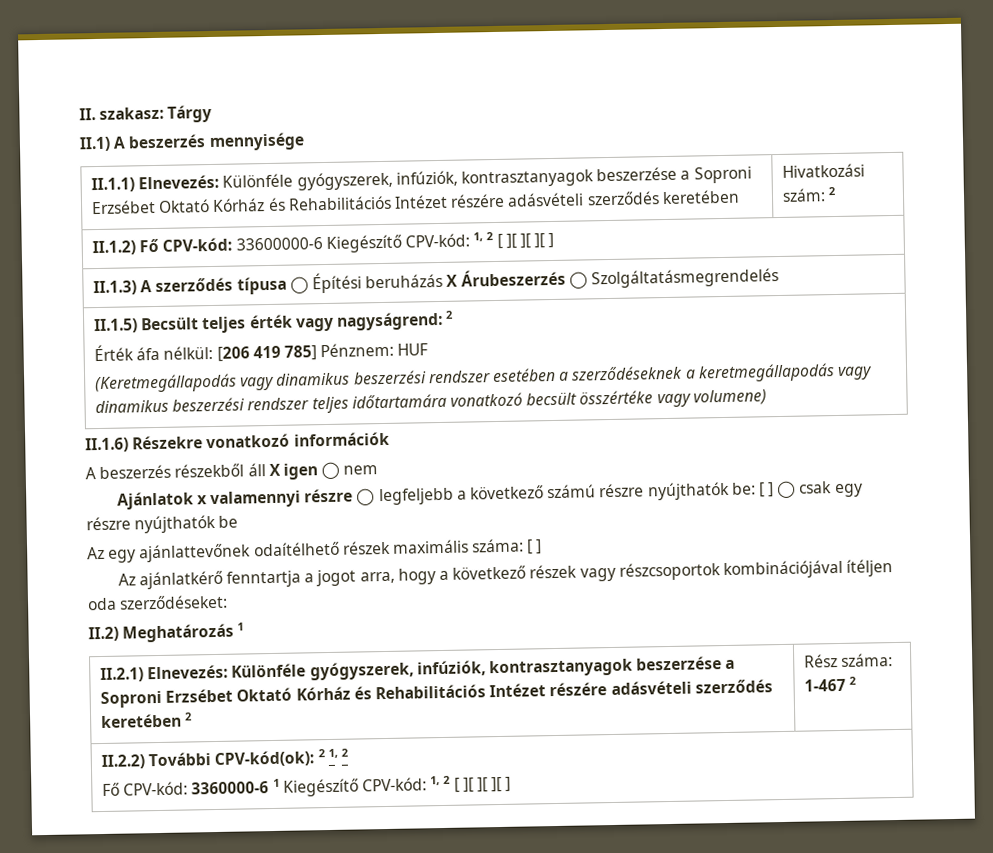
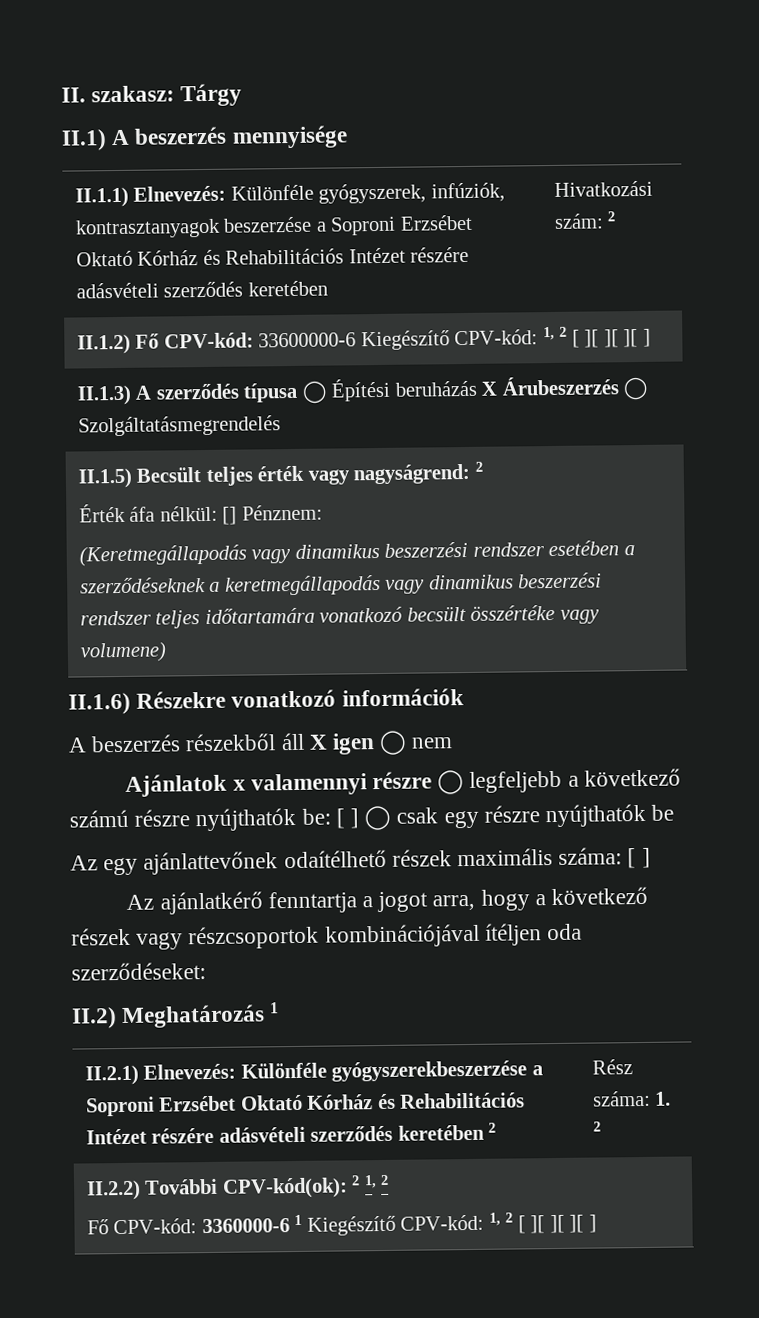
[216,345,317,362] [206 419 785] -> [222,506,238,525] []
[397,343,429,356] HUF -> (323, 512) none
[309,656,723,681] gyógyszerek, infúziók, kontrasztanyagok beszerzése -> [331,1060,528,1082] gyógyszerekbeszerzése
[804,678,847,692] 1-467 -> [655,1091,672,1106] 1.

